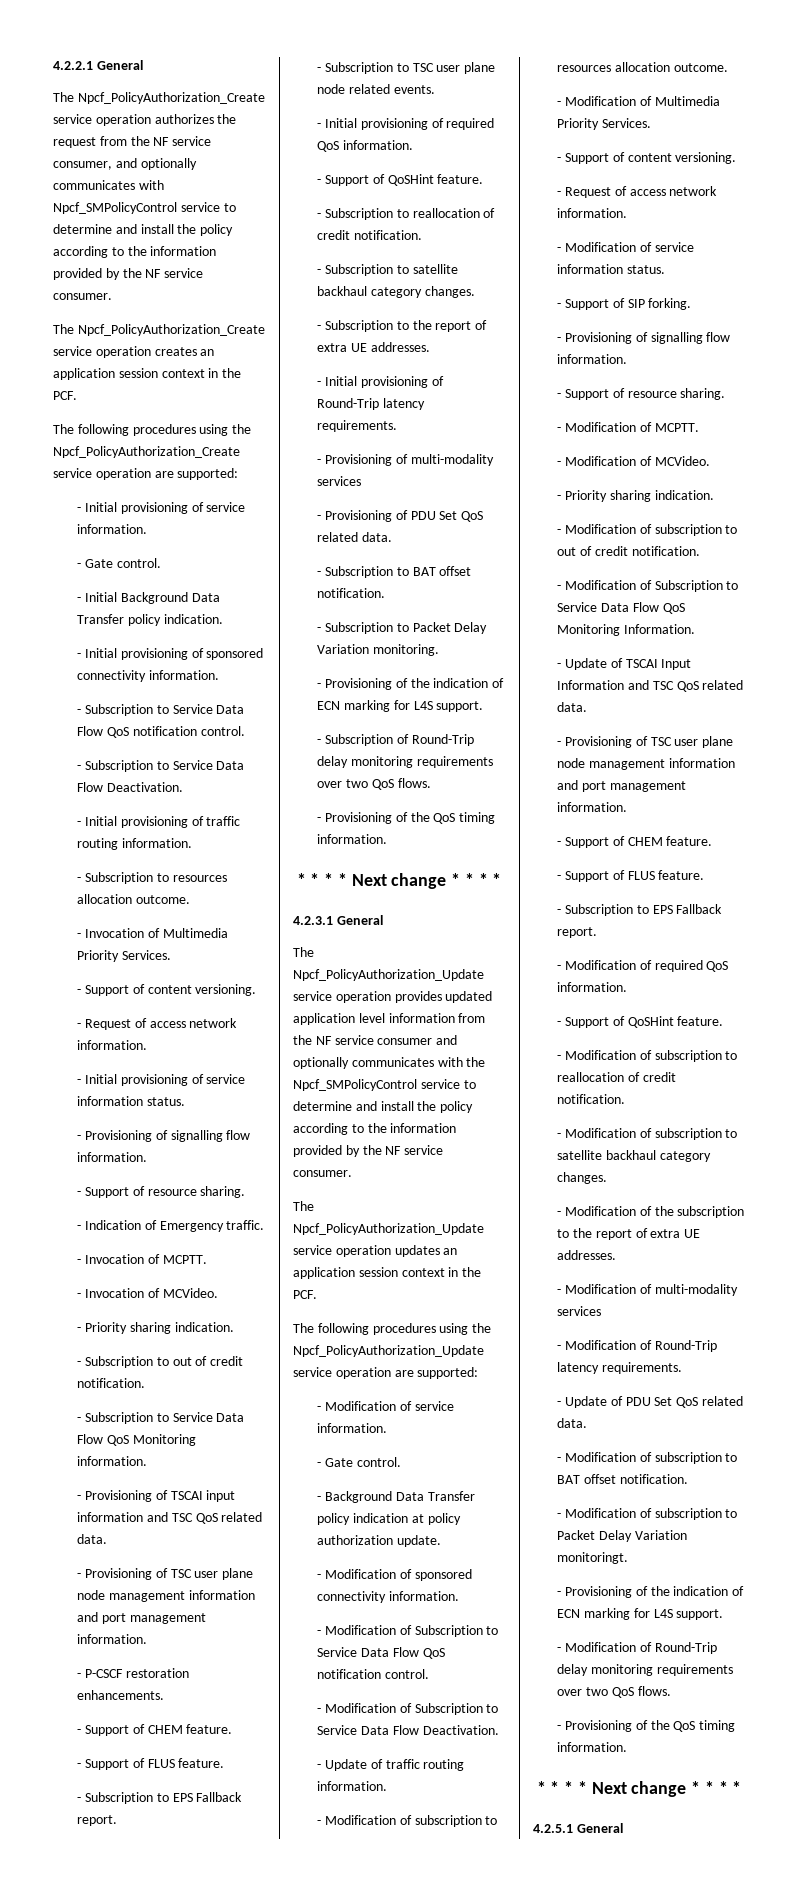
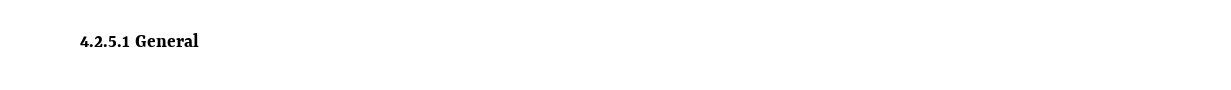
[53,60,143,70] [53,92,265,104] [53,114,237,126] [53,136,212,148] [53,158,197,170] [53,180,164,190] [53,202,236,214] [53,224,234,236] [53,246,217,258] [53,268,204,280] [53,293,112,300] [53,324,265,336] [53,346,215,358] [53,368,242,380] [53,391,77,400] [53,424,252,436] [53,446,240,458] [53,468,239,480] [77,502,246,514] [77,524,148,534] [77,558,161,568] [77,592,220,604] [77,614,223,626] [77,648,264,660] [77,670,219,682] [77,704,245,716] [77,726,245,738] [77,760,245,772] [77,782,183,792] [77,816,241,828] [77,838,192,850] [77,872,227,884] [77,894,190,904] [77,928,228,938] [77,950,171,962] [77,984,257,996] [77,1018,238,1030] [77,1040,148,1050] [77,1074,246,1086] [77,1096,185,1106] [77,1130,251,1142] [77,1152,148,1162] [77,1186,246,1198] [77,1220,265,1232] [77,1254,207,1264] [77,1288,218,1298] [77,1322,234,1334] [77,1356,244,1368] [77,1378,146,1388] [77,1412,245,1424] [77,1434,196,1446] [77,1456,148,1466] [77,1490,236,1502] [77,1512,263,1524] [77,1534,108,1544] [77,1568,254,1580] [77,1590,255,1602] [77,1612,206,1624] [77,1634,148,1644] [77,1668,189,1678] [77,1690,165,1700] [77,1724,233,1736] [77,1758,225,1770] [77,1792,243,1804] [77,1815,118,1826] [317,62,496,74] [317,84,435,94] [317,118,495,130] [317,140,413,152] [317,174,484,186] [317,208,496,220] [317,230,422,240] [317,264,458,276] [317,286,475,298] [317,320,488,332] [317,342,430,352] [317,376,444,388] [317,398,425,410] [317,420,398,432] [317,454,494,466] [317,476,362,486] [317,510,484,522] [317,532,392,542] [317,566,472,578] [317,588,386,598] [317,622,488,634] [317,644,439,656] [317,678,505,690] [317,700,484,712] [317,734,474,746] [317,756,493,768] [317,778,431,790] [317,812,496,824] [317,834,388,844] [296,873,502,889] [293,915,383,925] [293,947,314,957] [293,969,484,981] [293,991,493,1003] [293,1013,486,1025] [293,1035,458,1045] [293,1057,486,1069] [293,1079,476,1091] [293,1101,474,1113] [293,1123,457,1135] [293,1145,444,1157] [293,1170,352,1177] [293,1201,314,1211] [293,1223,484,1235] [293,1245,458,1257] [293,1267,482,1279] [293,1290,317,1299] [293,1323,492,1335] [293,1345,484,1357] [293,1367,479,1379] [317,1401,454,1411] [317,1423,388,1433] [317,1457,401,1467] [317,1491,475,1503] [317,1513,461,1525] [317,1535,441,1547] [317,1569,472,1581] [317,1591,459,1603] [317,1625,499,1637] [317,1647,445,1659] [317,1669,429,1679] [317,1703,499,1715] [317,1725,499,1735] [317,1759,465,1771] [317,1781,388,1791] [317,1815,498,1827] [557,62,728,72] [557,96,720,106] [557,118,651,130] [557,152,737,164] [557,186,718,198] [557,208,628,218] [557,242,694,252] [557,264,665,274] [557,298,692,310] [557,332,731,344] [557,354,628,364] [557,388,726,400] [557,422,699,432] [557,456,710,466] [557,490,714,502] [557,524,738,536] [557,546,700,556] [557,580,739,592] [557,602,685,614] [557,624,695,636] [557,658,692,670] [557,680,744,692] [557,702,588,712] [557,736,734,748] [557,758,735,770] [557,780,686,792] [557,802,628,812] [557,836,713,848] [557,870,705,882] [557,904,723,916] [557,927,598,938] [557,960,729,972] [557,982,628,992] [557,1016,724,1028] [557,1050,738,1062] [557,1072,676,1082] [557,1094,626,1104] [557,1128,738,1140] [557,1150,711,1162] [557,1172,608,1184] [557,1206,745,1218] [557,1228,701,1240] [557,1250,617,1260] [557,1284,738,1296] [557,1306,602,1316] [557,1340,717,1352] [557,1362,682,1374] [557,1396,743,1408] [557,1418,588,1428] [557,1452,738,1464] [557,1474,688,1484] [557,1508,738,1520] [557,1530,687,1542] [557,1552,629,1564] [557,1586,745,1598] [557,1608,724,1620] [557,1642,717,1654] [557,1664,733,1676] [557,1686,671,1698] [557,1720,736,1732] [557,1742,628,1752] [536,1781,742,1797] 4.2.2.1 General // The Npcf_PolicyAuthorization_Create service operation authorizes the request from the NF service consumer, and optionally communicates with Npcf_SMPolicyControl service to determine and install the policy according to the information provided by the NF service consumer. // The Npcf_PolicyAuthorization_Create service operation creates an application session context in the PCF. // The following procedures using the Npcf_PolicyAuthorization_Create service operation are supported: // - Initial provisioning of service information. // - Gate control. // - Initial Background Data Transfer policy indication. // - Initial provisioning of sponsored connectivity information. // - Subscription to Service Data Flow QoS notification control. // - Subscription to Service Data Flow Deactivation. // - Initial provisioning of traffic routing information. // - Subscription to resources allocation outcome. // - Invocation of Multimedia Priority Services. // - Support of content versioning. // - Request of access network information. // - Initial provisioning of service information status. // - Provisioning of signalling flow information. // - Support of resource sharing. // - Indication of Emergency traffic. // - Invocation of MCPTT. // - Invocation of MCVideo. // - Priority sharing indication. // - Subscription to out of credit notification. // - Subscription to Service Data Flow QoS Monitoring information. // - Provisioning of TSCAI input information and TSC QoS related data. // - Provisioning of TSC user plane node management information and port management information. // - P-CSCF restoration enhancements. // - Support of CHEM feature. // - Support of FLUS feature. // - Subscription to EPS Fallback report. // - Subscription to TSC user plane node related events. // - Initial provisioning of required QoS information. // - Support of QoSHint feature. // - Subscription to reallocation of credit notification. // - Subscription to satellite backhaul category changes. // - Subscription to the report of extra UE addresses. // - Initial provisioning of Round-Trip latency requirements. // - Provisioning of multi-modality services // - Provisioning of PDU Set QoS related data. // - Subscription to BAT offset notification. // - Subscription to Packet Delay Variation monitoring. // - Provisioning of the indication of ECN marking for L4S support. // - Subscription of Round-Trip delay monitoring requirements over two QoS flows. // - Provisioning of the QoS timing information. // * * * * Next change * * * * // 4.2.3.1 General // The Npcf_PolicyAuthorization_Update service operation provides updated application level information from the NF service consumer and optionally communicates with the Npcf_SMPolicyControl service to determine and install the policy according to the information provided by the NF service consumer. // The Npcf_PolicyAuthorization_Update service operation updates an application session context in the PCF. // The following procedures using the Npcf_PolicyAuthorization_Update service operation are supported: // - Modification of service information. // - Gate control. // - Background Data Transfer policy indication at policy authorization update. // - Modification of sponsored connectivity information. // - Modification of Subscription to Service Data Flow QoS notification control. // - Modification of Subscription to Service Data Flow Deactivation. // - Update of traffic routing information. // - Modification of subscription to resources allocation outcome. // - Modification of Multimedia Priority Services. // - Support of content versioning. // - Request of access network information. // - Modification of service information status. // - Support of SIP forking. // - Provisioning of signalling flow information. // - Support of resource sharing. // - Modification of MCPTT. // - Modification of MCVideo. // - Priority sharing indication. // - Modification of subscription to out of credit notification. // - Modification of Subscription to Service Data Flow QoS Monitoring Information. // - Update of TSCAI Input Information and TSC QoS related data. // - Provisioning of TSC user plane node management information and port management information. // - Support of CHEM feature. // - Support of FLUS feature. // - Subscription to EPS Fallback report. // - Modification of required QoS information. // - Support of QoSHint feature. // - Modification of subscription to reallocation of credit notification. // - Modification of subscription to satellite backhaul category changes. // - Modification of the subscription to the report of extra UE addresses. // - Modification of multi-modality services // - Modification of Round-Trip latency requirements. // - Update of PDU Set QoS related data. // - Modification of subscription to BAT offset notification. // - Modification of subscription to Packet Delay Variation monitoringt. // - Provisioning of the indication of ECN marking for L4S support. // - Modification of Round-Trip delay monitoring requirements over two QoS flows. // - Provisioning of the QoS timing information. // * * * * Next change * * * * // -> (80, 41) none

